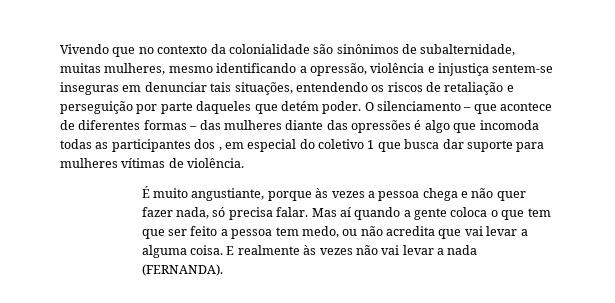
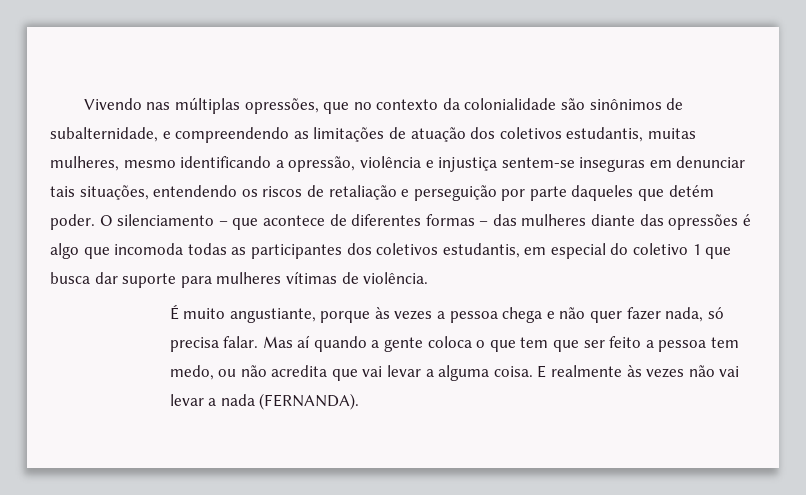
(109, 49) none -> [146,97,319,114] nas múltiplas opressões,
(516, 50) none -> [162,127,644,143] e compreendendo as limitações de atuação dos coletivos estudantis,
[218,147,222,151] , -> [376,243,520,258] coletivos estudantis,

